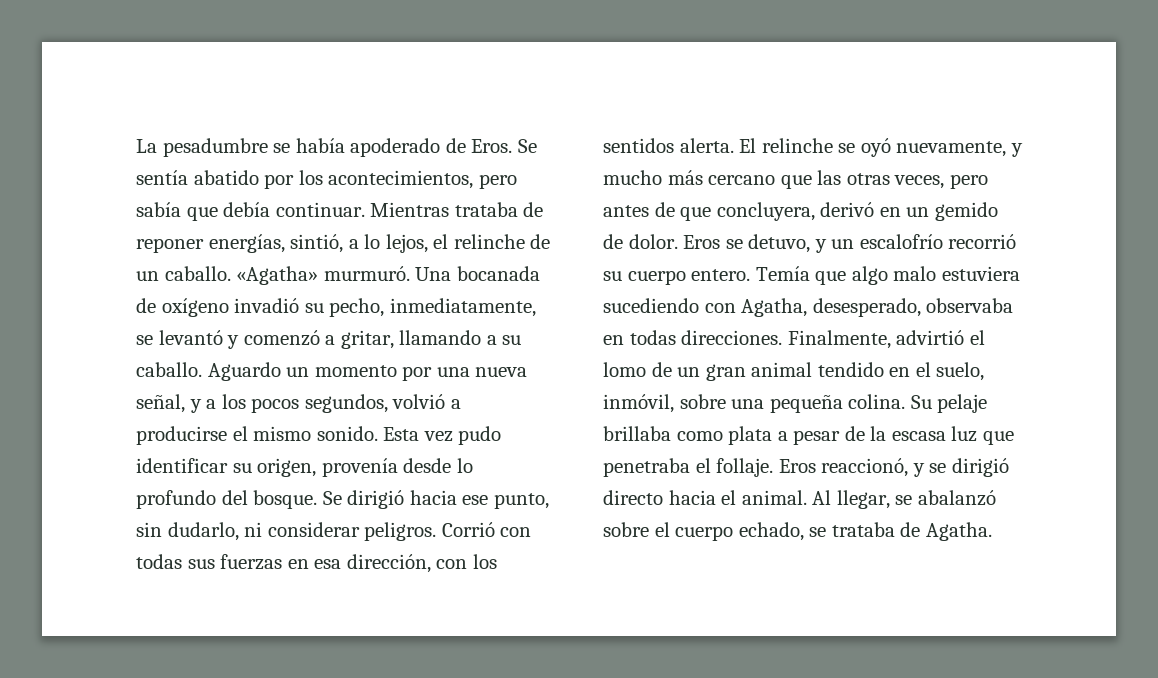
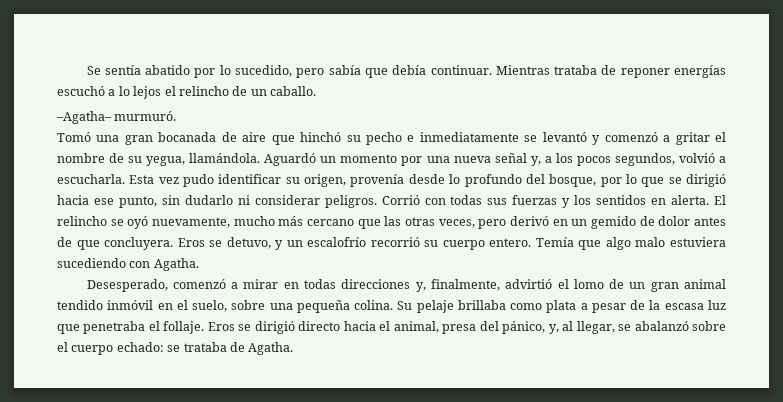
[136,138,513,157] La pesadumbre se había apoderado de Eros. -> (86, 70) none
[298,170,474,189] los acontecimientos, -> [219,65,293,77] lo sucedido,
[208,234,525,253] energías, sintió, a lo lejos, el relinche -> [674,65,727,78] [57,86,229,99] energías escuchó a lo lejos el relincho
[236,266,319,285] «Agatha» -> [56,111,112,124] // –Agatha–
[415,266,540,281] [136,298,536,317] Una bocanada de oxígeno invadió su pecho, inmediatamente, -> [57,132,519,145] // Tomó una gran bocanada de aire que hinchó su pecho e inmediatamente
[340,330,522,349] [136,362,281,381] gritar, llamando a su caballo. Aguardo -> [675,132,727,145] [57,153,317,166] gritar el nombre de su yegua, llamándola. Aguardó
[136,394,202,413] señal, y -> [494,153,541,166] señal y,
[136,426,378,445] producirse el mismo sonido. -> [57,174,125,184] escucharla.
[253,490,342,509] bosque. Se -> [549,174,682,187] bosque, por lo que se
[167,522,239,541] dudarlo, -> [184,195,233,205] dudarlo
[287,554,468,573] en esa dirección, con -> [562,198,571,208] y
(674, 145) none -> [651,198,667,205] en
[761,138,833,153] relinche -> [57,216,107,226] relincho
[1010,143,1023,157] y -> (230, 222) none
[603,202,815,221] antes de que concluyera, -> (507, 224) none
[628,234,678,249] dolor. -> [658,216,726,226] [57,237,174,250] dolor antes de que concluyera.
[741,298,1014,317] [603,330,891,349] Agatha, desesperado, observaba en todas direcciones. Finalmente, -> [153,258,199,271] [86,279,500,292] Agatha. // Desesperado, comenzó a mirar en todas direcciones y, finalmente,
(884, 369) none -> [107,300,154,310] inmóvil
[603,394,674,413] inmóvil, -> (228, 306) none
[821,458,925,477] reaccionó, y -> (235, 326) none
[741,490,832,505] animal. Al -> [393,321,574,334] animal, presa del pánico, y, al
[738,522,804,541] echado, -> [116,342,164,352] echado:

